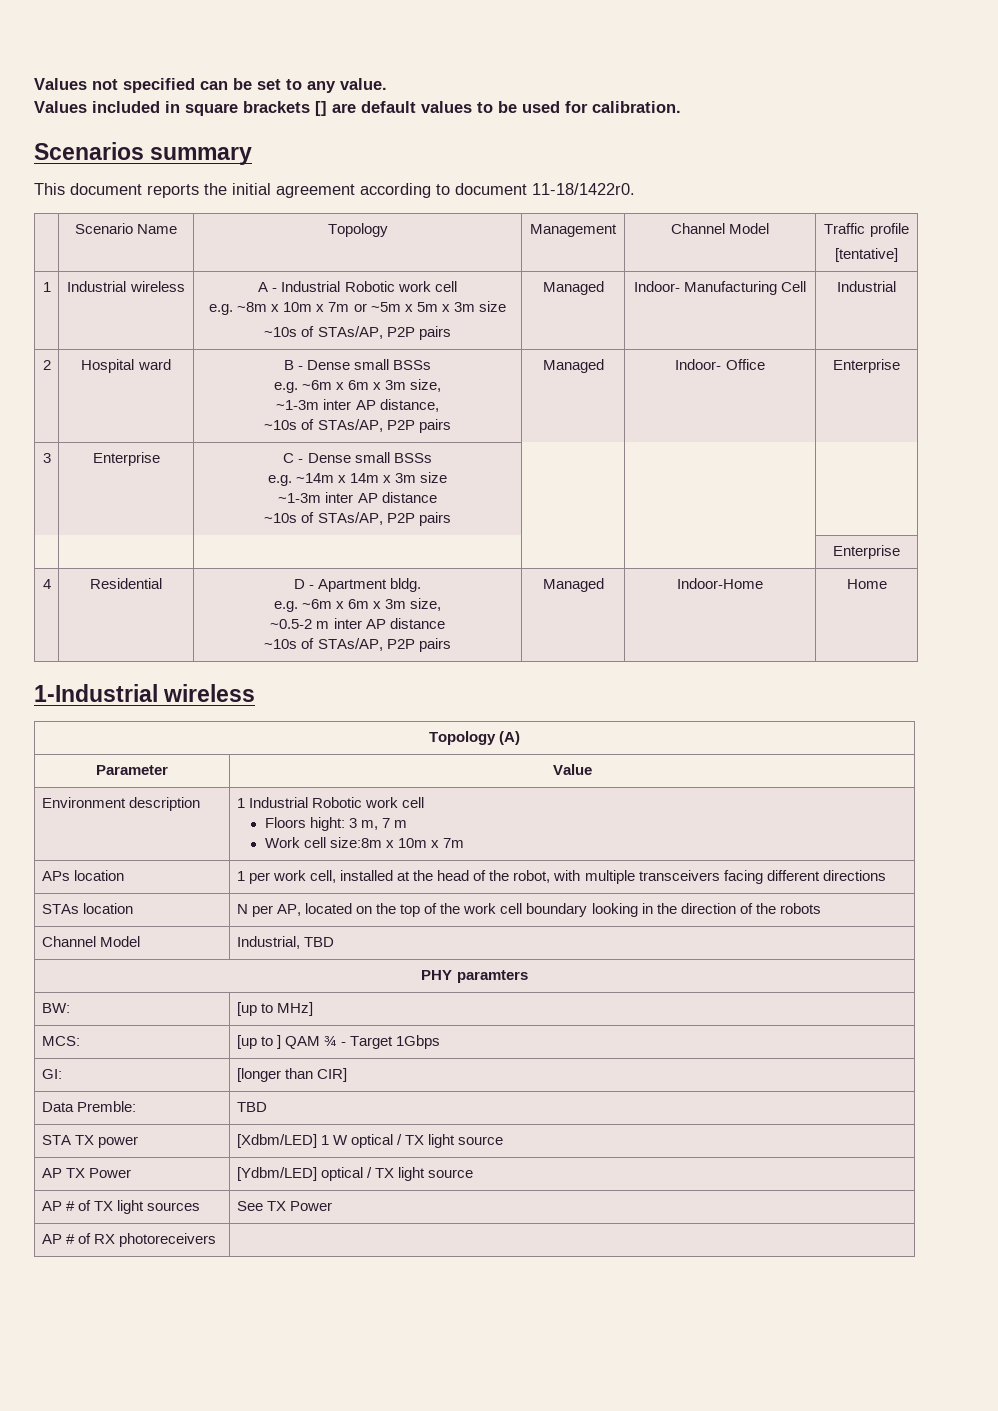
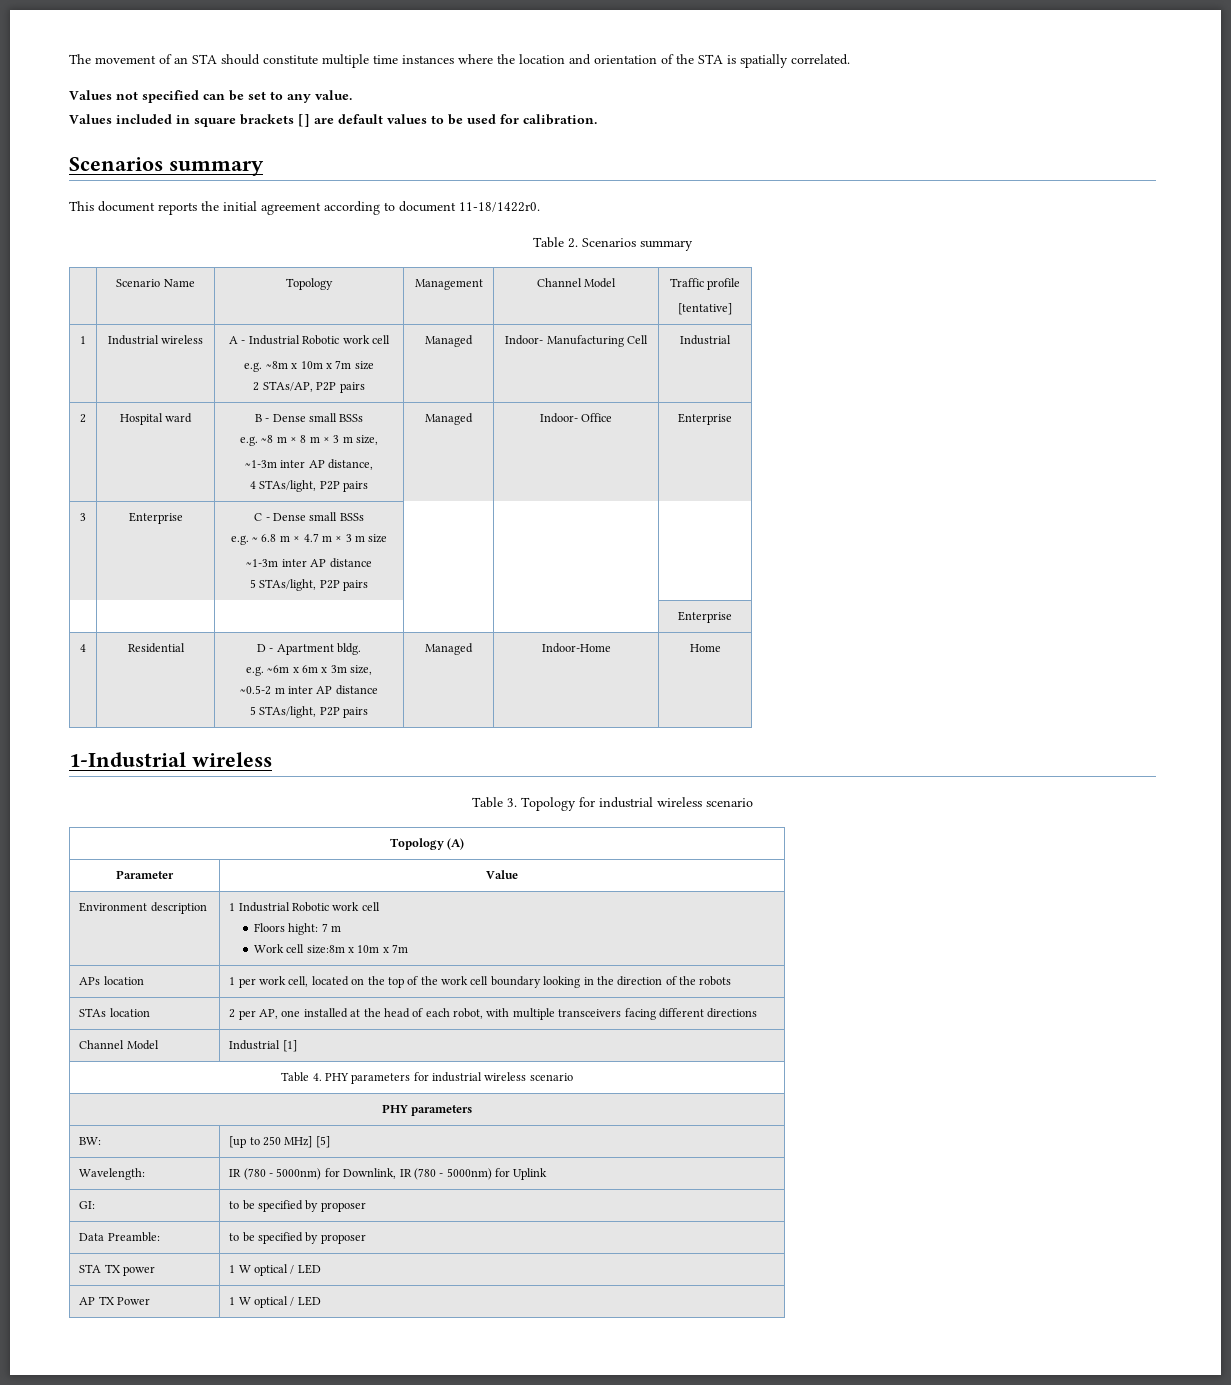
(34, 84) none -> [69,54,850,68] The movement of an STA should constitute multiple time instances where the location and orientation of the STA is spatially correlated. //
(635, 189) none -> [533,237,693,251] // Table 2. Scenarios summary
[353,301,506,312] [264,326,315,337] or ~5m x 5m x 3m size // ~10s of -> [354,361,374,370] [253,382,260,391] size // 2
[301,380,407,390] ~6m x 6m x 3m -> [261,435,353,443] ~8 m × 8 m × 3 m
[264,419,383,432] ~10s of STAs/AP, -> [249,480,317,492] 4 STAs/light,
[295,473,417,483] ~14m x 14m x 3m -> [252,533,365,542] ~ 6.8 m × 4.7 m × 3 m
[264,512,383,525] ~10s of STAs/AP, -> [249,579,317,591] 5 STAs/light,
[264,638,383,651] ~10s of STAs/AP, -> [249,706,317,718] 5 STAs/light,
(256, 693) none -> [472,797,753,811] // Table 3. Topology for industrial wireless scenario
[348,818,378,830] 3 m, -> (319, 929) none
[340,870,886,884] [41,903,133,914] [236,904,302,917] installed at the head of the robot, with multiple transceivers facing different directions // STAs location | N per AP, -> (309, 981) none
[41,936,140,947] [236,936,334,949] [421,970,528,983] Channel Model | Industrial, TBD // PHY paramters -> [79,1008,150,1017] [229,1008,758,1020] [79,1040,159,1050] [229,1040,297,1052] [281,1072,573,1084] [381,1104,473,1116] STAs location | 2 per AP, one installed at the head of each robot, with multiple transceivers facing different directions // Channel Model | Industrial [1] // Table 4. PHY parameters for industrial wireless scenario // PHY parameters
(273, 1008) none -> [263,1136,282,1146] 250
[41,1036,80,1046] [236,1035,441,1049] [41,1069,62,1079] [236,1068,348,1082] [41,1101,136,1112] [236,1102,267,1112] // MCS: | [up to ] QAM ¾ - Target 1Gbps // GI: | [longer than CIR] // Data Premble: | TBD -> [315,1136,330,1148] [79,1168,146,1180] [229,1168,548,1180] [79,1201,96,1209] [229,1200,366,1212] [79,1232,160,1242] [229,1232,366,1244] [5] // Wavelength: | IR (780 - 5000nm) for Downlink, IR (780 - 5000nm) for Uplink // GI: | to be specified by proposer // Data Preamble: | to be specified by proposer
[236,1134,504,1148] [Xdbm/LED] 1 W optical / TX light source -> [229,1264,321,1276] 1 W optical / LED
[236,1167,474,1181] [41,1200,201,1214] [236,1201,333,1211] [41,1233,217,1247] [Ydbm/LED] optical / TX light source // AP # of TX light sources | See TX Power // AP # of RX photoreceivers | -> [229,1296,321,1308] 1 W optical / LED

